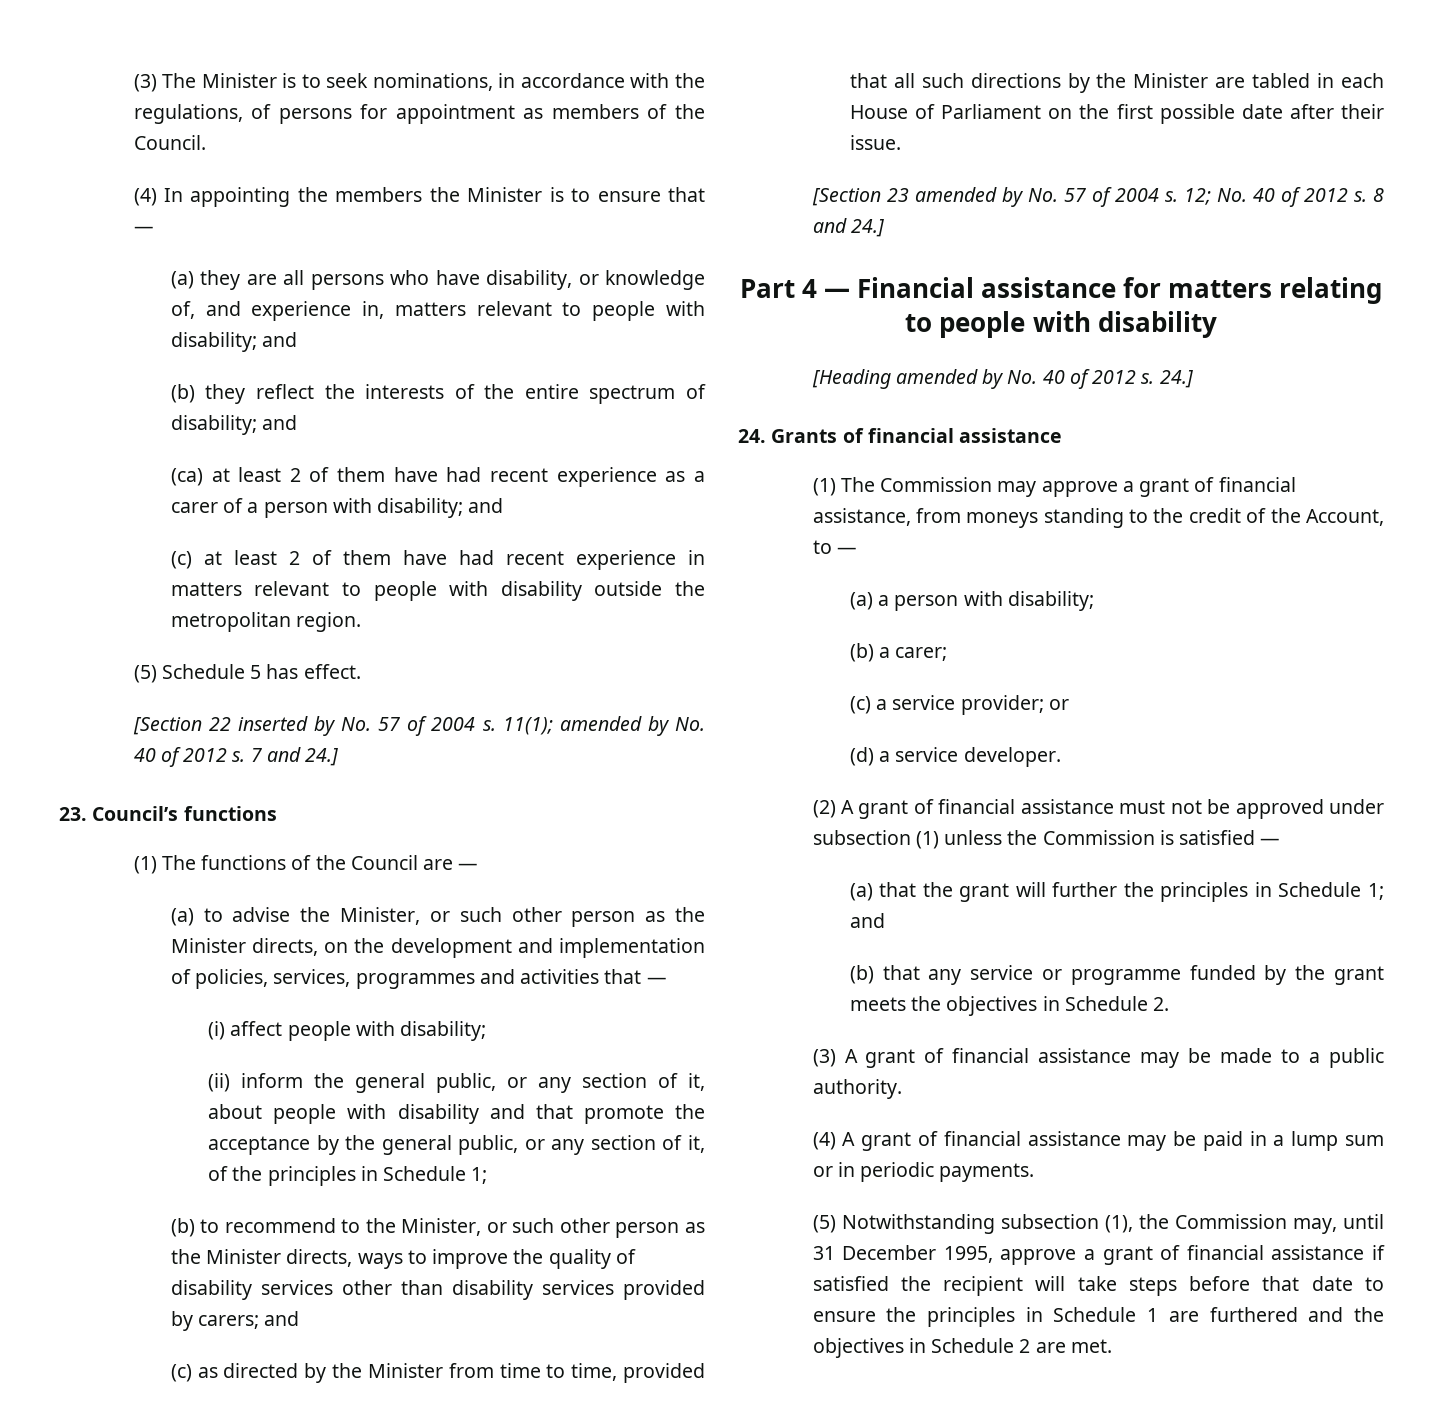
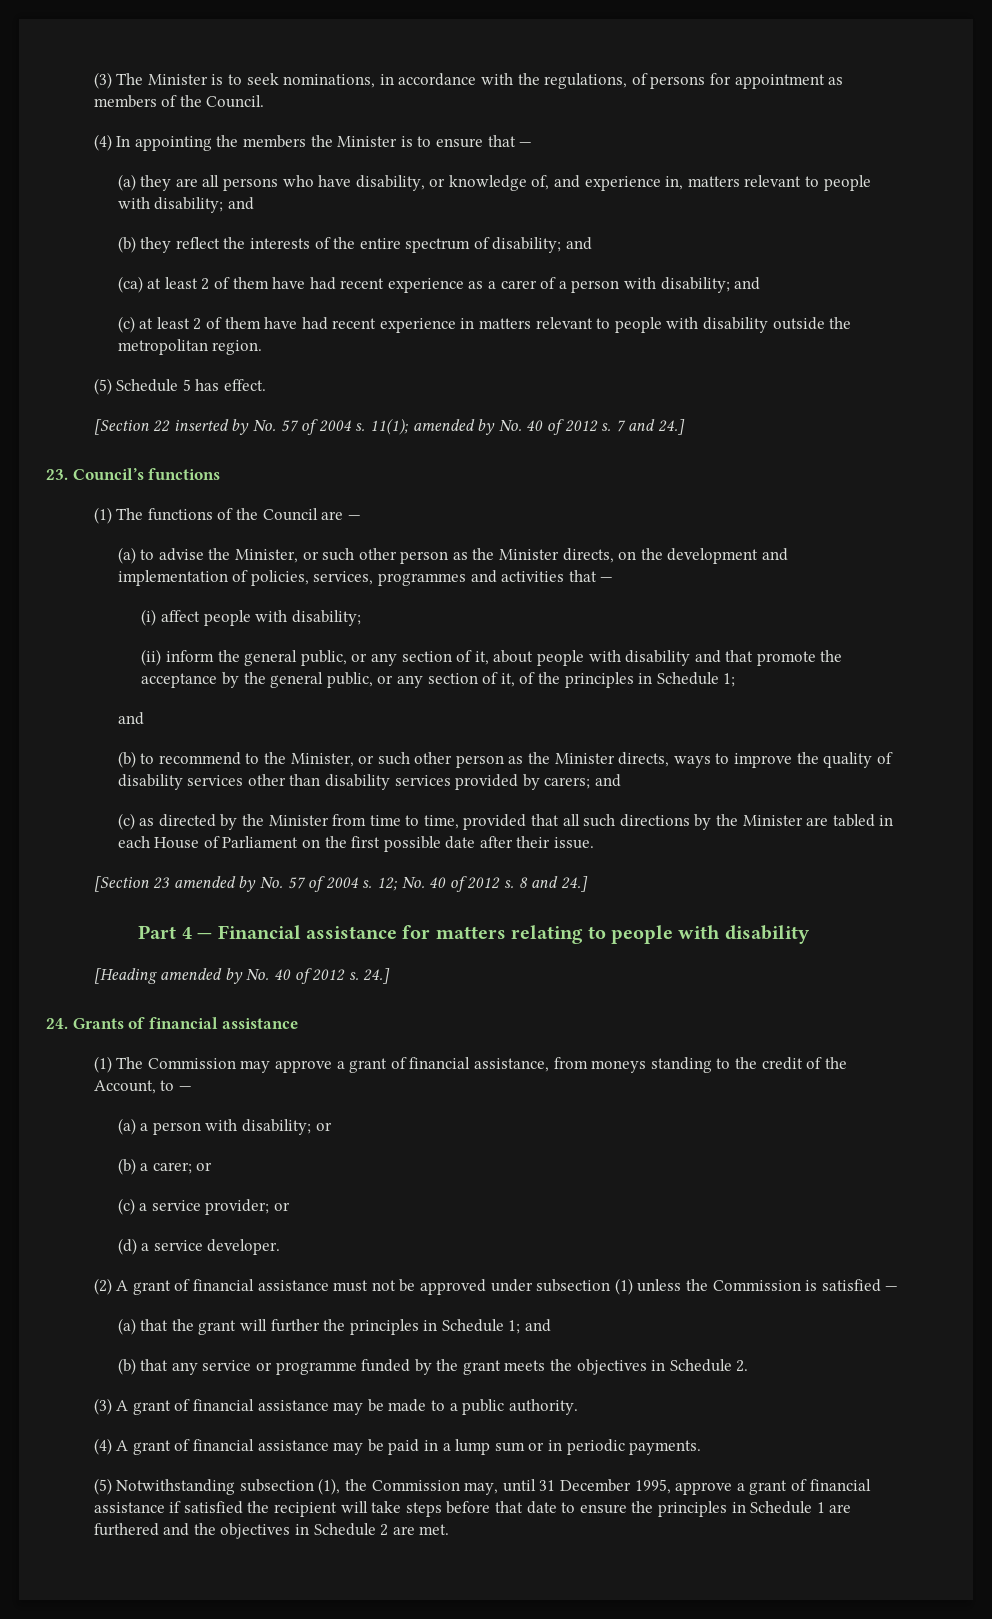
(488, 1175) none -> [117,712,144,725] // and
(1094, 601) none -> [315,1122,332,1131] or
(948, 654) none -> [196,1162,213,1171] or

